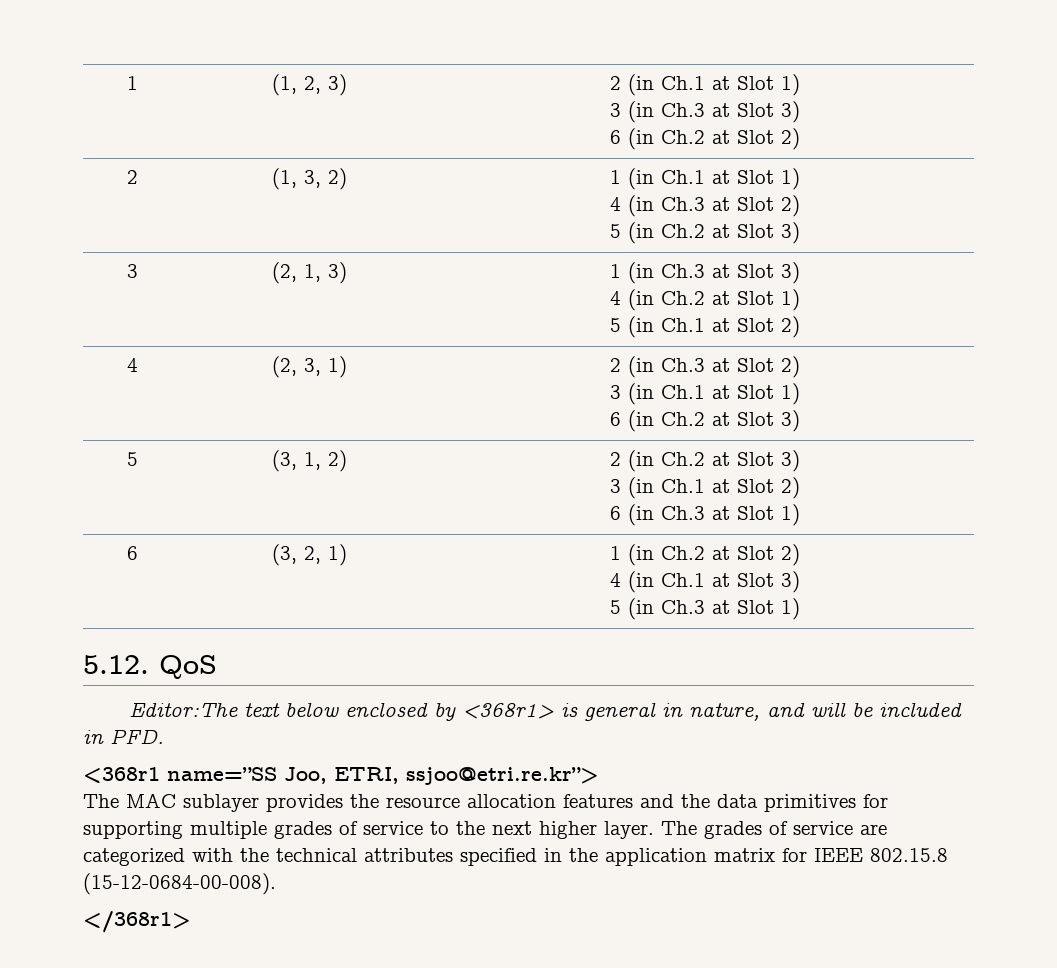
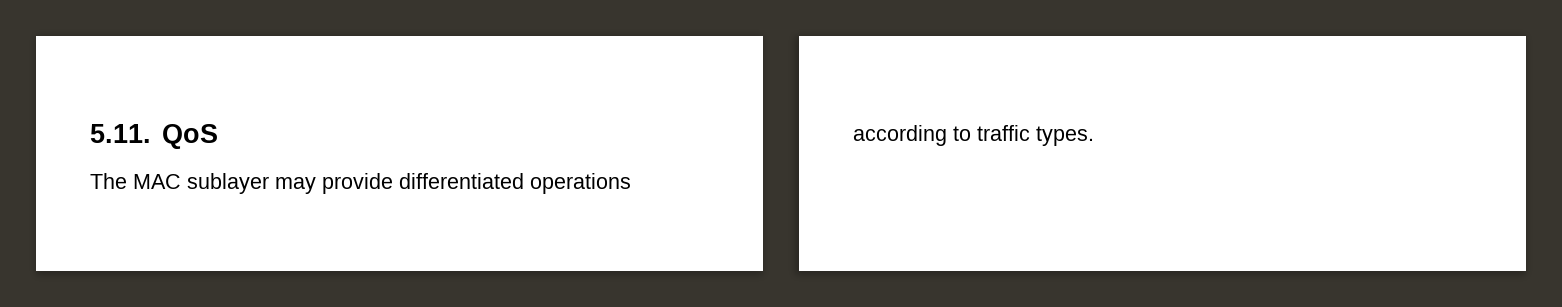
[127,76,138,90] [271,74,347,96] [610,74,800,96] [610,101,800,123] [610,128,800,150] [127,170,138,184] [271,168,347,190] [610,168,800,190] [610,195,800,217] [610,222,800,244] [127,264,138,278] [271,262,347,284] [610,262,800,284] [610,289,800,311] [610,316,800,338] [127,358,138,372] [271,356,347,378] [610,356,800,378] [610,383,800,405] [610,410,800,432] [127,452,138,466] [271,450,347,472] [610,450,800,472] [610,477,800,499] [610,504,800,526] [127,546,138,560] [271,544,347,566] [610,544,800,566] [610,571,800,593] [610,598,800,620] [83,655,218,679] [128,702,962,721] [83,729,164,744] [83,767,599,785] [83,793,888,812] [83,821,887,839] [83,848,948,866] [83,873,276,895] [83,911,191,933] 1 | (1, 2, 3) | 2 (in Ch.1 at Slot 1) // 3 (in Ch.3 at Slot 3) // 6 (in Ch.2 at Slot 2) // 2 | (1, 3, 2) | 1 (in Ch.1 at Slot 1) // 4 (in Ch.3 at Slot 2) // 5 (in Ch.2 at Slot 3) // 3 | (2, 1, 3) | 1 (in Ch.3 at Slot 3) // 4 (in Ch.2 at Slot 1) // 5 (in Ch.1 at Slot 2) // 4 | (2, 3, 1) | 2 (in Ch.3 at Slot 2) // 3 (in Ch.1 at Slot 1) // 6 (in Ch.2 at Slot 3) // 5 | (3, 1, 2) | 2 (in Ch.2 at Slot 3) // 3 (in Ch.1 at Slot 2) // 6 (in Ch.3 at Slot 1) // 6 | (3, 2, 1) | 1 (in Ch.2 at Slot 2) // 4 (in Ch.1 at Slot 3) // 5 (in Ch.3 at Slot 1) // 5.12. QoS // Editor:The text below enclosed by <368r1> is general in nature, and will be included in PFD. // <368r1 name=”SS Joo, ETRI, ssjoo@etri.re.kr”> // The MAC sublayer provides the resource allocation features and the data primitives for supporting multiple grades of service to the next higher layer. The grades of service are categorized with the technical attributes specified in the application matrix for IEEE 802.15.8 (15-12-0684-00-008). // </368r1> -> [90,124,218,149] [90,173,631,194] [853,125,1094,146] 5.11. QoS // The MAC sublayer may provide differentiated operations according to traffic types.

